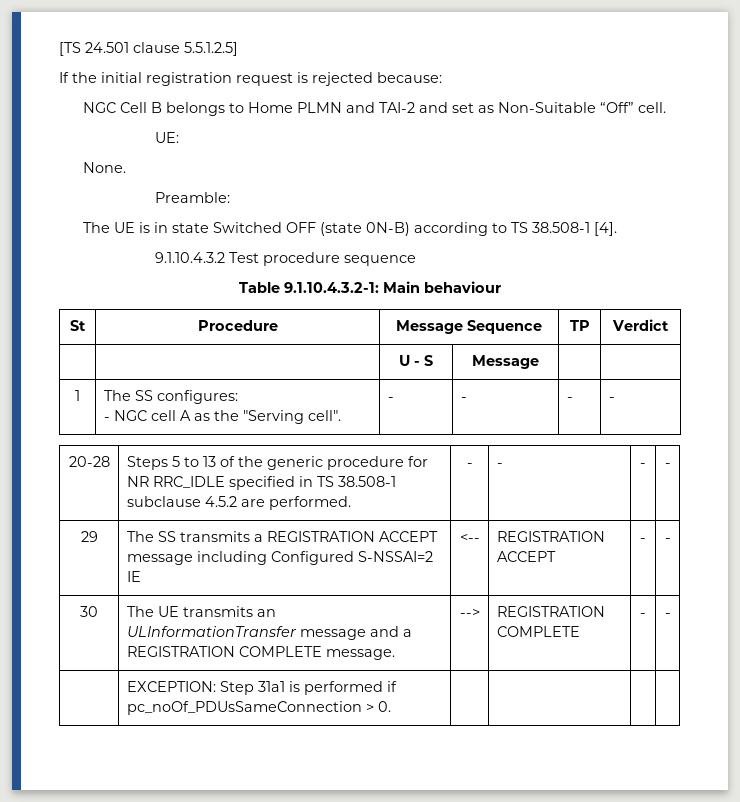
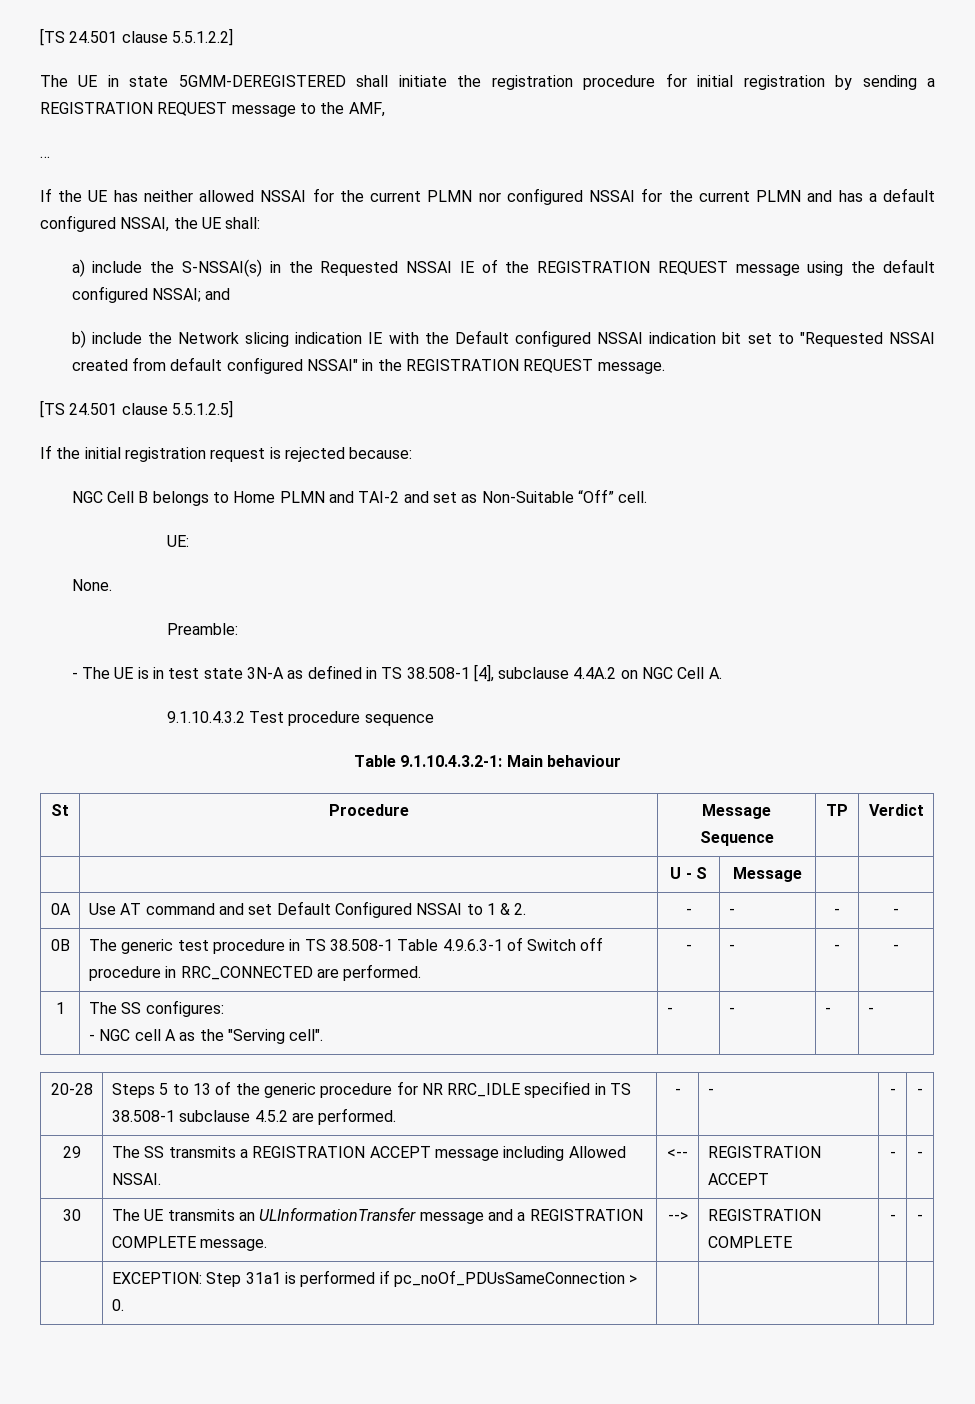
[59,42,180,56] [TS 24.501 clause -> [40,28,233,46] [40,73,936,90] [40,102,385,117] [40,156,50,158] [40,188,935,205] [40,215,261,232] [71,259,935,277] [71,286,231,303] [71,330,935,348] [71,357,665,374] [40,400,168,418] [TS 24.501 clause 5.5.1.2.2] // The UE in state 5GMM-DEREGISTERED shall initiate the registration procedure for initial registration by sending a REGISTRATION REQUEST message to the AMF, // … // If the UE has neither allowed NSSAI for the current PLMN nor configured NSSAI for the current PLMN and has a default configured NSSAI, the UE shall: // a) include the S-NSSAI(s) in the Requested NSSAI IE of the REGISTRATION REQUEST message using the default configured NSSAI; and // b) include the Network slicing indication IE with the Default configured NSSAI indication bit set to "Requested NSSAI created from default configured NSSAI" in the REGISTRATION REQUEST message. // [TS 24.501 clause
(231, 197) none -> [71,672,78,679] -
[172,222,618,236] state Switched OFF (state 0N-B) according to TS 38.508-1 [4]. -> [168,664,722,682] test state 3N-A as defined in TS 38.508-1 [4], subclause 4.4A.2 on NGC Cell A.
(539, 362) none -> [50,903,71,915] [88,901,527,918] [685,908,692,915] [728,908,735,915] [834,908,840,915] [893,908,899,915] [50,939,70,951] [88,937,604,954] [88,964,422,981] [685,944,692,951] [728,944,735,951] [834,944,840,951] [893,944,899,951] // 0A | Use AT command and set Default Configured NSSAI to 1 & 2. | - | - | - | - // 0B | The generic test procedure in TS 38.508-1 Table 4.9.6.3-1 of Switch off procedure in RRC_CONNECTED are performed. | - | - | - | -
[270,551,433,565] [126,571,141,582] Configured S-NSSAI=2 IE -> [568,1146,626,1158] [111,1173,161,1185] Allowed NSSAI.

